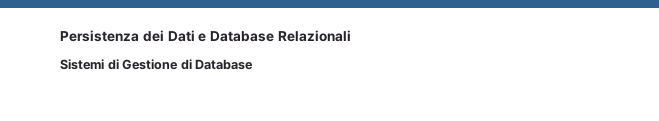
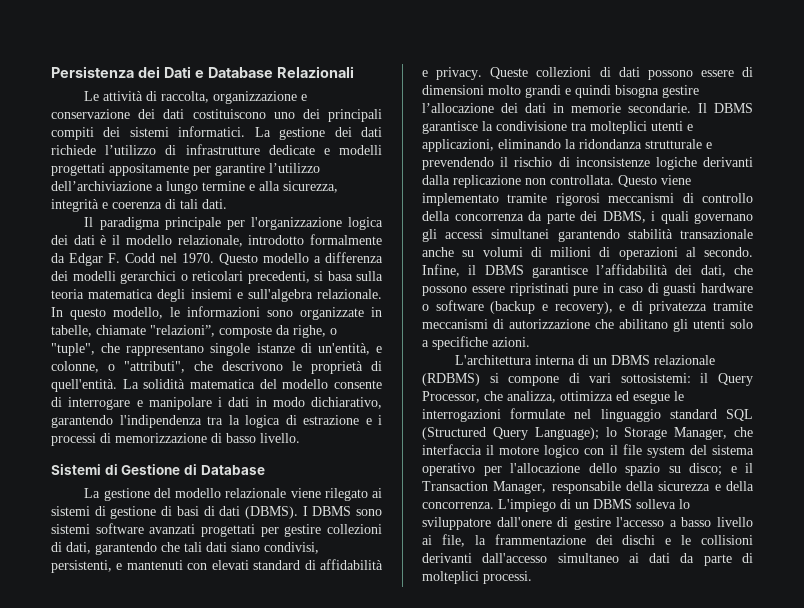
(351, 36) none -> [84,91,308,104] [51,109,382,122] [51,126,382,140] [51,144,382,155] [51,163,320,176] [51,181,338,194] [51,199,227,212] [84,217,383,230] [51,234,382,247] [51,252,383,266] [51,271,383,284] [51,289,382,302] [51,306,382,320] [51,325,337,338] [51,343,382,356] [51,361,382,374] [51,379,382,392] [51,397,382,410] [51,415,382,428] [51,433,300,446] // Le attività di raccolta, organizzazione e conservazione dei dati costituiscono uno dei principali compiti dei sistemi informatici. La gestione dei dati richiede l’utilizzo di infrastrutture dedicate e modelli progettati appositamente per garantire l’utilizzo dell’archiviazione a lungo termine e alla sicurezza, integrità e coerenza di tali dati. // Il paradigma principale per l'organizzazione logica dei dati è il modello relazionale, introdotto formalmente da Edgar F. Codd nel 1970. Questo modello a differenza dei modelli gerarchici o reticolari precedenti, si basa sulla teoria matematica degli insiemi e sull'algebra relazionale. In questo modello, le informazioni sono organizzate in tabelle, chiamate "relazioni”, composte da righe, o "tuple", che rappresentano singole istanze di un'entità, e colonne, o "attributi", che descrivono le proprietà di quell'entità. La solidità matematica del modello consente di interrogare e manipolare i dati in modo dichiarativo, garantendo l'indipendenza tra la logica di estrazione e i processi di memorizzazione di basso livello.
(254, 64) none -> [84,488,382,501] [51,506,382,519] [51,523,382,537] [51,542,319,555] [51,559,383,573] [422,67,753,80] [422,85,699,98] [422,103,753,113] [422,121,693,134] [422,139,712,152] [422,157,753,170] [422,175,691,188] [422,193,753,206] [422,211,753,224] [422,229,753,242] [422,247,753,260] [422,264,753,278] [422,283,753,296] [422,300,753,314] [422,319,753,332] [422,336,530,350] [455,355,716,365] [422,373,753,386] [422,391,684,404] [422,408,753,422] [422,427,753,440] [422,444,754,458] [422,463,753,476] [422,481,754,494] [422,499,690,512] [422,517,753,530] [422,534,753,547] [422,553,753,566] [422,571,532,584] // La gestione del modello relazionale viene rilegato ai sistemi di gestione di basi di dati (DBMS). I DBMS sono sistemi software avanzati progettati per gestire collezioni di dati, garantendo che tali dati siano condivisi, persistenti, e mantenuti con elevati standard di affidabilità e privacy. Queste collezioni di dati possono essere di dimensioni molto grandi e quindi bisogna gestire l’allocazione dei dati in memorie secondarie. Il DBMS garantisce la condivisione tra molteplici utenti e applicazioni, eliminando la ridondanza strutturale e prevendendo il rischio di inconsistenze logiche derivanti dalla replicazione non controllata. Questo viene implementato tramite rigorosi meccanismi di controllo della concorrenza da parte dei DBMS, i quali governano gli accessi simultanei garantendo stabilità transazionale anche su volumi di milioni di operazioni al secondo. Infine, il DBMS garantisce l’affidabilità dei dati, che possono essere ripristinati pure in caso di guasti hardware o software (backup e recovery), e di privatezza tramite meccanismi di autorizzazione che abilitano gli utenti solo a specifiche azioni. // L'architettura interna di un DBMS relazionale (RDBMS) si compone di vari sottosistemi: il Query Processor, che analizza, ottimizza ed esegue le interrogazioni formulate nel linguaggio standard SQL (Structured Query Language); lo Storage Manager, che interfaccia il motore logico con il file system del sistema operativo per l'allocazione dello spazio su disco; e il Transaction Manager, responsabile della sicurezza e della concorrenza. L'impiego di un DBMS solleva lo sviluppatore dall'onere di gestire l'accesso a basso livello ai file, la frammentazione dei dischi e le collisioni derivanti dall'accesso simultaneo ai dati da parte di molteplici processi.

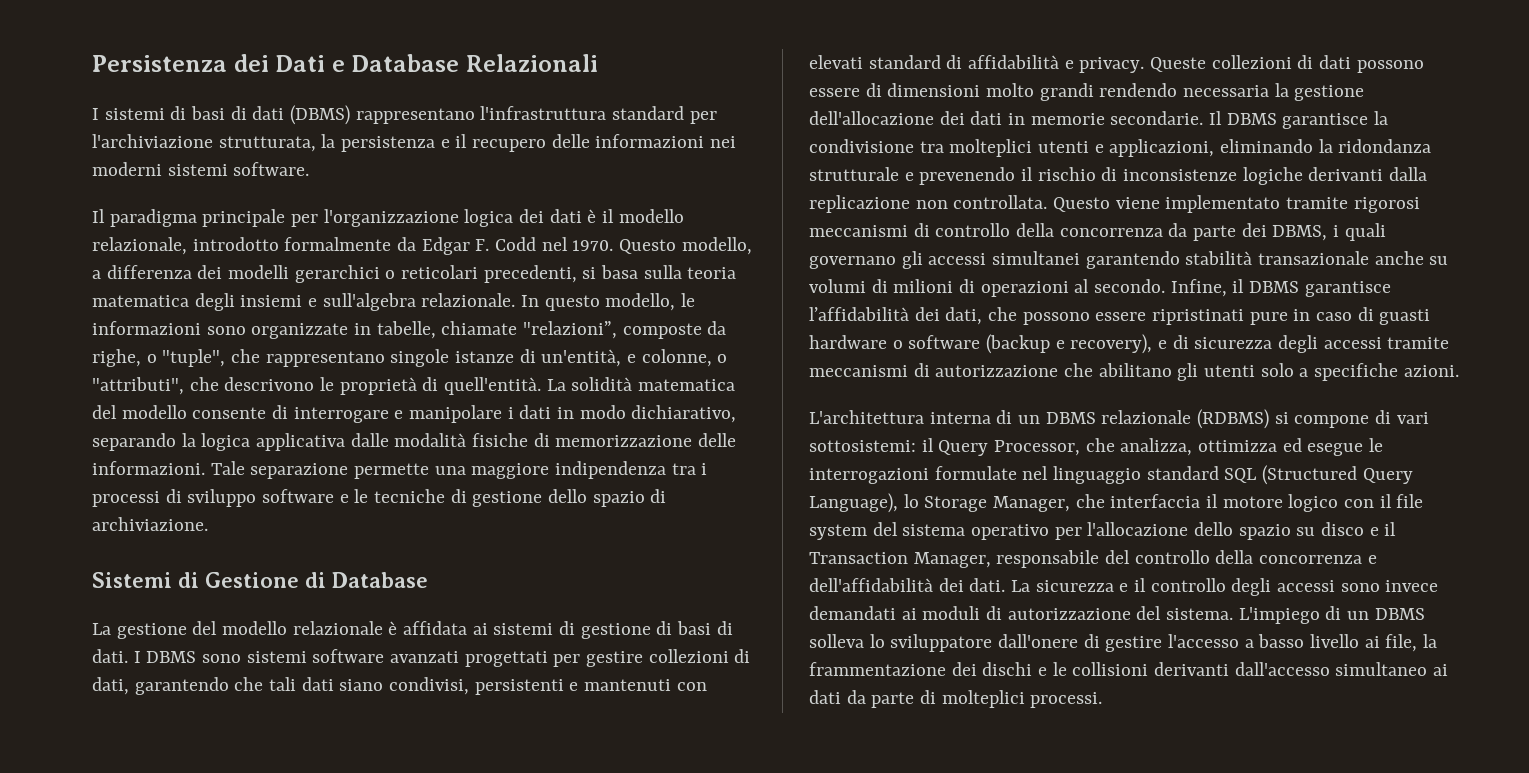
[84,91,308,104] [51,109,382,122] [51,126,382,140] [51,144,382,155] [51,163,320,176] [51,181,338,194] [51,199,227,212] Le attività di raccolta, organizzazione e conservazione dei dati costituiscono uno dei principali compiti dei sistemi informatici. La gestione dei dati richiede l’utilizzo di infrastrutture dedicate e modelli progettati appositamente per garantire l’utilizzo dell’archiviazione a lungo termine e alla sicurezza, integrità e coerenza di tali dati. -> [92,105,717,125] [92,134,737,152] [92,162,310,176] I sistemi di basi di dati (DBMS) rappresentano l'infrastruttura standard per l'archiviazione strutturata, la persistenza e il recupero delle informazioni nei moderni sistemi software.
[263,253,309,263] modello -> [681,237,752,255] modello,
[51,415,382,428] [51,433,300,446] garantendo l'indipendenza tra la logica di estrazione e i processi di memorizzazione di basso livello. -> [92,433,737,451] [92,461,708,479] [92,489,667,507] [92,517,208,531] separando la logica applicativa dalle modalità fisiche di memorizzazione delle informazioni. Tale separazione permette una maggiore indipendenza tra i processi di sviluppo software e le tecniche di gestione dello spazio di archiviazione.
[290,488,368,501] viene rilegato -> [388,621,468,635] è affidata
[219,506,298,519] dati (DBMS). -> [92,649,128,663] dati.
[51,560,112,573] persistenti, -> [474,679,564,695] persistenti
[565,85,699,98] [422,103,494,113] e quindi bisogna gestire l’allocazione -> [1099,83,1365,101] [809,111,934,125] rendendo necessaria la gestione dell'allocazione
[422,157,494,170] prevendendo -> [919,167,1016,185] prevenendo
[649,301,708,314] privatezza -> [1194,335,1382,353] sicurezza degli accessi
[535,427,599,440] Language); -> [809,493,898,513] Language),
[689,463,722,476] disco; -> [1321,522,1365,536] disco
[626,481,754,491] [422,502,494,509] della sicurezza e della concorrenza. -> [1105,550,1377,564] [809,578,1439,596] [809,606,1234,620] del controllo della concorrenza e dell'affidabilità dei dati. La sicurezza e il controllo degli accessi sono invece demandati ai moduli di autorizzazione del sistema.

